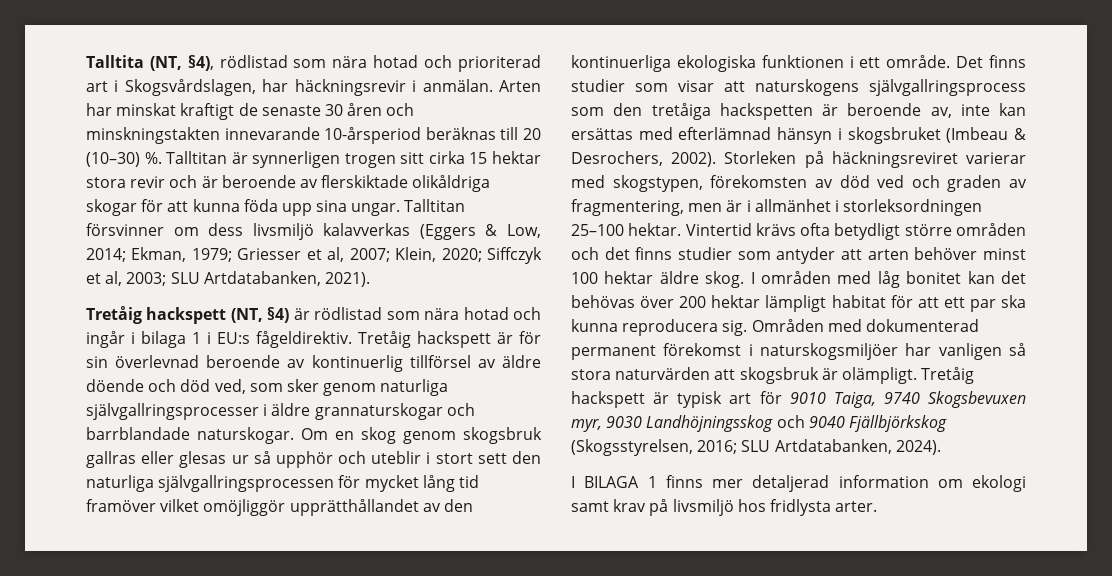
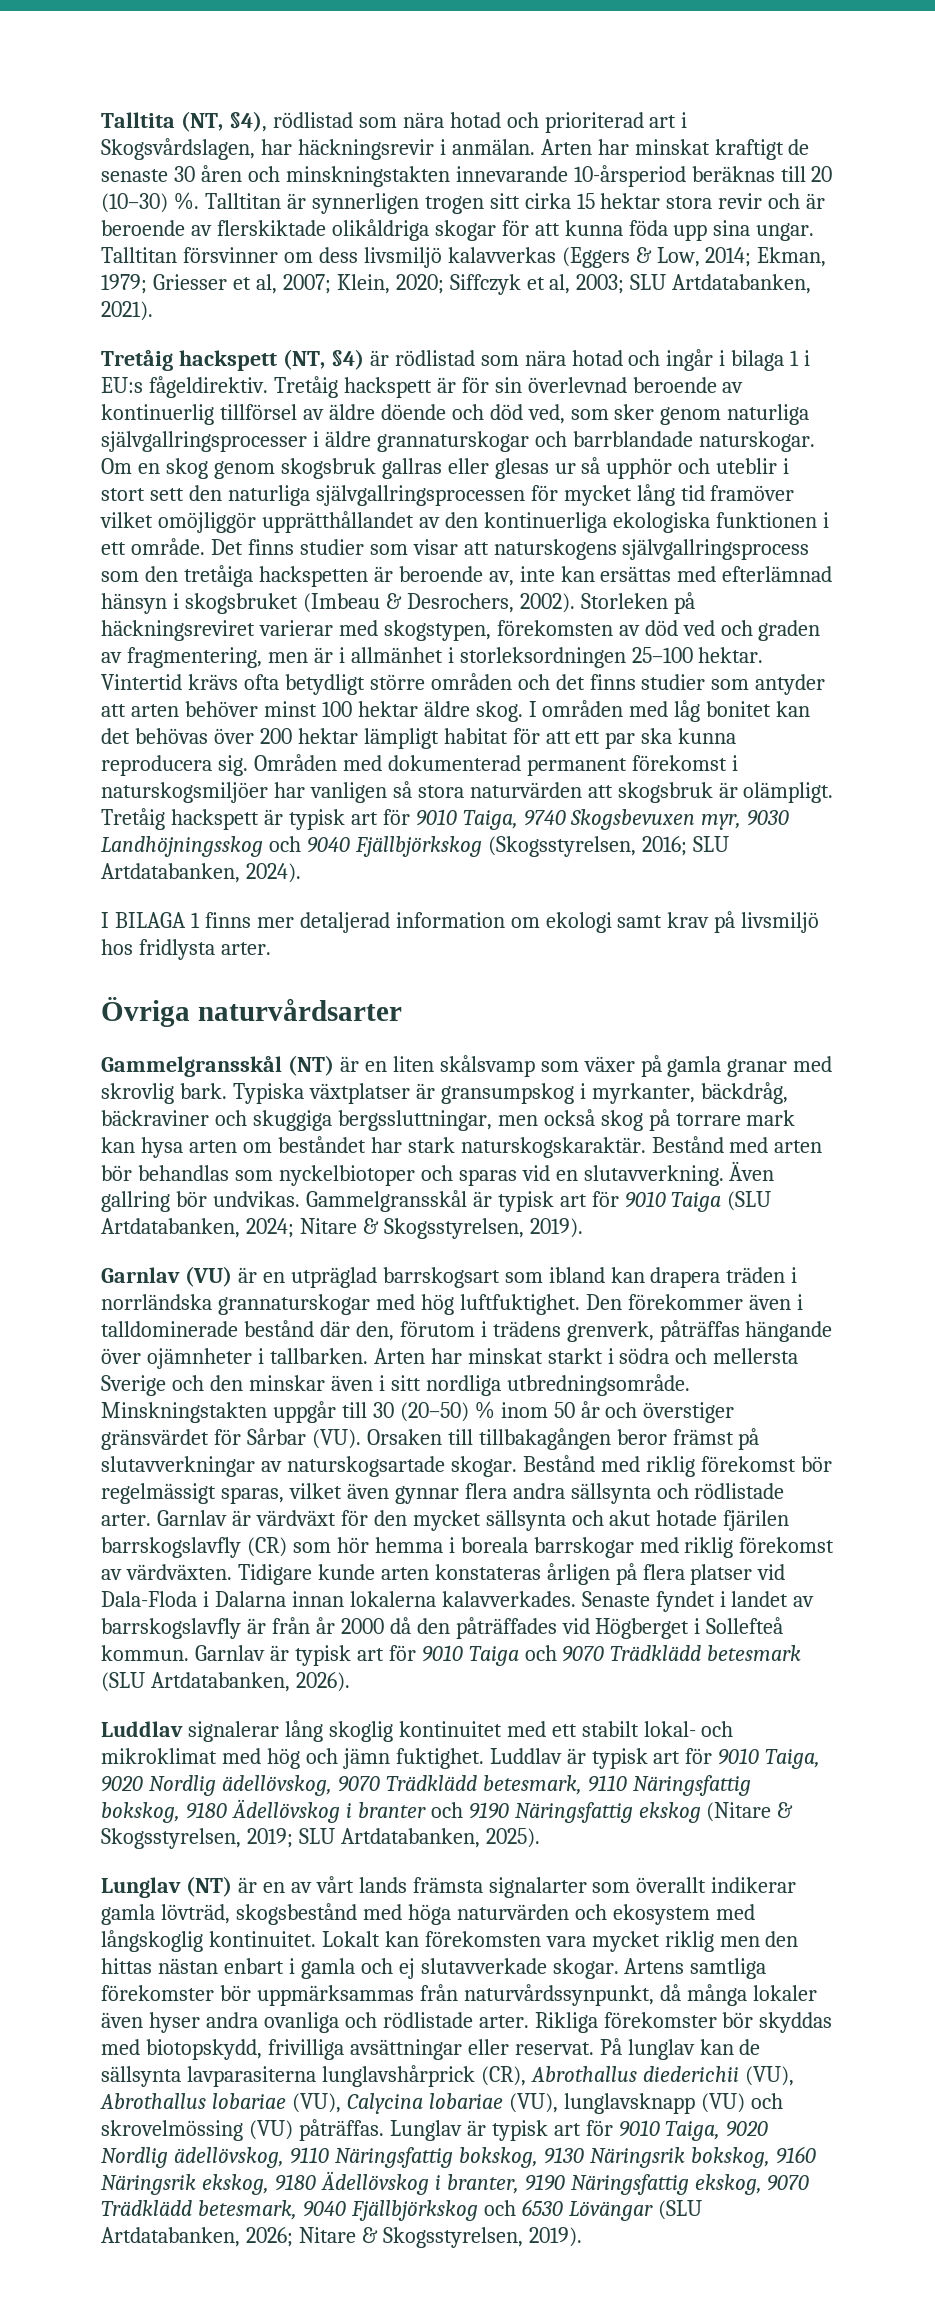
(878, 506) none -> [101,997,402,1027] [101,1055,833,1077] [101,1082,788,1104] [101,1109,796,1131] [101,1136,823,1158] [101,1161,775,1186] [101,1190,772,1212] [101,1218,583,1239] [101,1266,798,1288] [101,1294,803,1315] [101,1320,833,1342] [101,1348,799,1369] [101,1374,690,1396] [101,1401,735,1423] [101,1428,760,1450] [101,1455,832,1477] [101,1483,785,1504] [101,1510,790,1531] [101,1537,835,1558] [101,1563,786,1585] [101,1591,815,1612] [101,1617,784,1639] [101,1645,802,1666] [101,1672,350,1692] [101,1720,734,1742] [101,1748,821,1769] [101,1775,751,1796] [101,1799,794,1823] [101,1828,540,1849] [101,1876,797,1898] [101,1903,755,1925] [101,1930,799,1952] [101,1958,767,1979] [101,1984,817,2006] [101,2012,833,2033] [101,2038,761,2060] [101,2065,794,2087] [100,2093,783,2114] [101,2119,769,2141] [101,2146,816,2168] [101,2171,810,2195] [101,2199,702,2221] [101,2227,582,2248] // Övriga naturvårdsarter // Gammelgransskål (NT) är en liten skålsvamp som växer på gamla granar med skrovlig bark. Typiska växtplatser är gransumpskog i myrkanter, bäckdråg, bäckraviner och skuggiga bergssluttningar, men också skog på torrare mark kan hysa arten om beståndet har stark naturskogskaraktär. Bestånd med arten bör behandlas som nyckelbiotoper och sparas vid en slutavverkning. Även gallring bör undvikas. Gammelgransskål är typisk art för 9010 Taiga (SLU Artdatabanken, 2024; Nitare & Skogsstyrelsen, 2019). // Garnlav (VU) är en utpräglad barrskogsart som ibland kan drapera träden i norrländska grannaturskogar med hög luftfuktighet. Den förekommer även i talldominerade bestånd där den, förutom i trädens grenverk, påträffas hängande över ojämnheter i tallbarken. Arten har minskat starkt i södra och mellersta Sverige och den minskar även i sitt nordliga utbredningsområde. Minskningstakten uppgår till 30 (20–50) % inom 50 år och överstiger gränsvärdet för Sårbar (VU). Orsaken till tillbakagången beror främst på slutavverkningar av naturskogsartade skogar. Bestånd med riklig förekomst bör regelmässigt sparas, vilket även gynnar flera andra sällsynta och rödlistade arter. Garnlav är värdväxt för den mycket sällsynta och akut hotade fjärilen barrskogslavfly (CR) som hör hemma i boreala barrskogar med riklig förekomst av värdväxten. Tidigare kunde arten konstateras årligen på flera platser vid Dala-Floda i Dalarna innan lokalerna kalavverkades. Senaste fyndet i landet av barrskogslavfly är från år 2000 då den påträffades vid Högberget i Sollefteå kommun. Garnlav är typisk art för 9010 Taiga och 9070 Trädklädd betesmark (SLU Artdatabanken, 2026). // Luddlav signalerar lång skoglig kontinuitet med ett stabilt lokal- och mikroklimat med hög och jämn fuktighet. Luddlav är typisk art för 9010 Taiga, 9020 Nordlig ädellövskog, 9070 Trädklädd betesmark, 9110 Näringsfattig bokskog, 9180 Ädellövskog i branter och 9190 Näringsfattig ekskog (Nitare & Skogsstyrelsen, 2019; SLU Artdatabanken, 2025). // Lunglav (NT) är en av vårt lands främsta signalarter som överallt indikerar gamla lövträd, skogsbestånd med höga naturvärden och ekosystem med långskoglig kontinuitet. Lokalt kan förekomsten vara mycket riklig men den hittas nästan enbart i gamla och ej slutavverkade skogar. Artens samtliga förekomster bör uppmärksammas från naturvårdssynpunkt, då många lokaler även hyser andra ovanliga och rödlistade arter. Rikliga förekomster bör skyddas med biotopskydd, frivilliga avsättningar eller reservat. På lunglav kan de sällsynta lavparasiterna lunglavshårprick (CR), Abrothallus diederichii (VU), Abrothallus lobariae (VU), Calycina lobariae (VU), lunglavsknapp (VU) och skrovelmössing (VU) påträffas. Lunglav är typisk art för 9010 Taiga, 9020 Nordlig ädellövskog, 9110 Näringsfattig bokskog, 9130 Näringsrik bokskog, 9160 Näringsrik ekskog, 9180 Ädellövskog i branter, 9190 Näringsfattig ekskog, 9070 Trädklädd betesmark, 9040 Fjällbjörkskog och 6530 Lövängar (SLU Artdatabanken, 2026; Nitare & Skogsstyrelsen, 2019).

